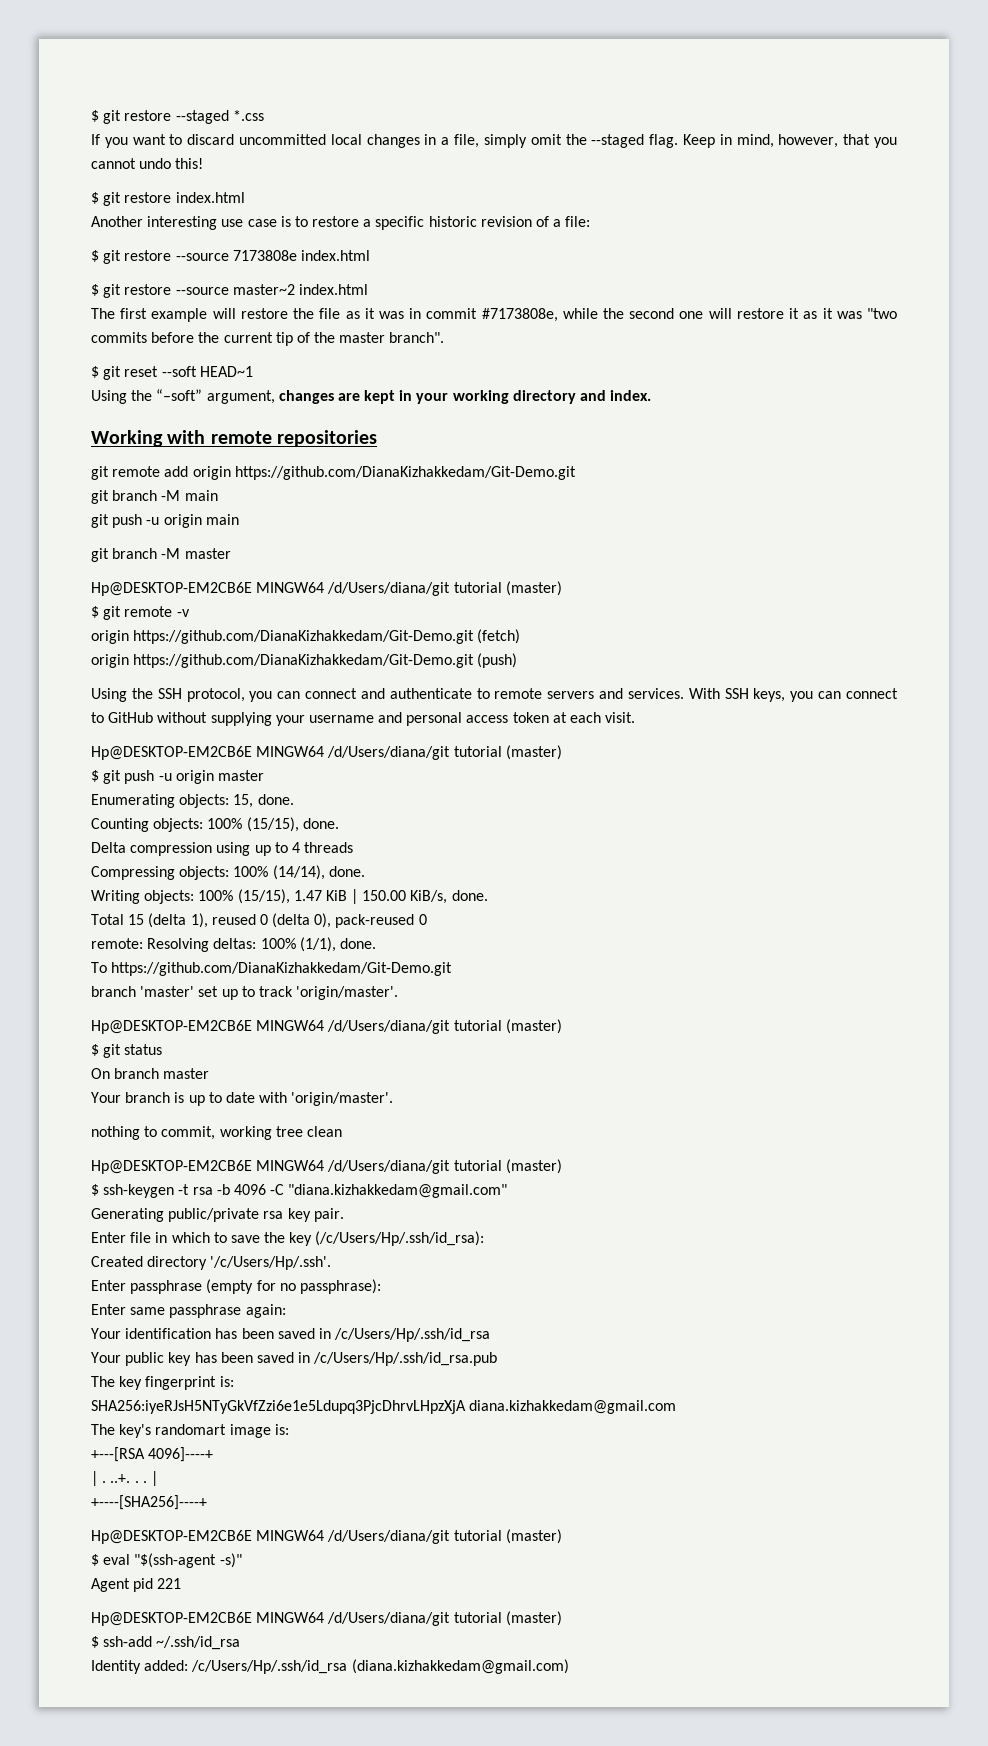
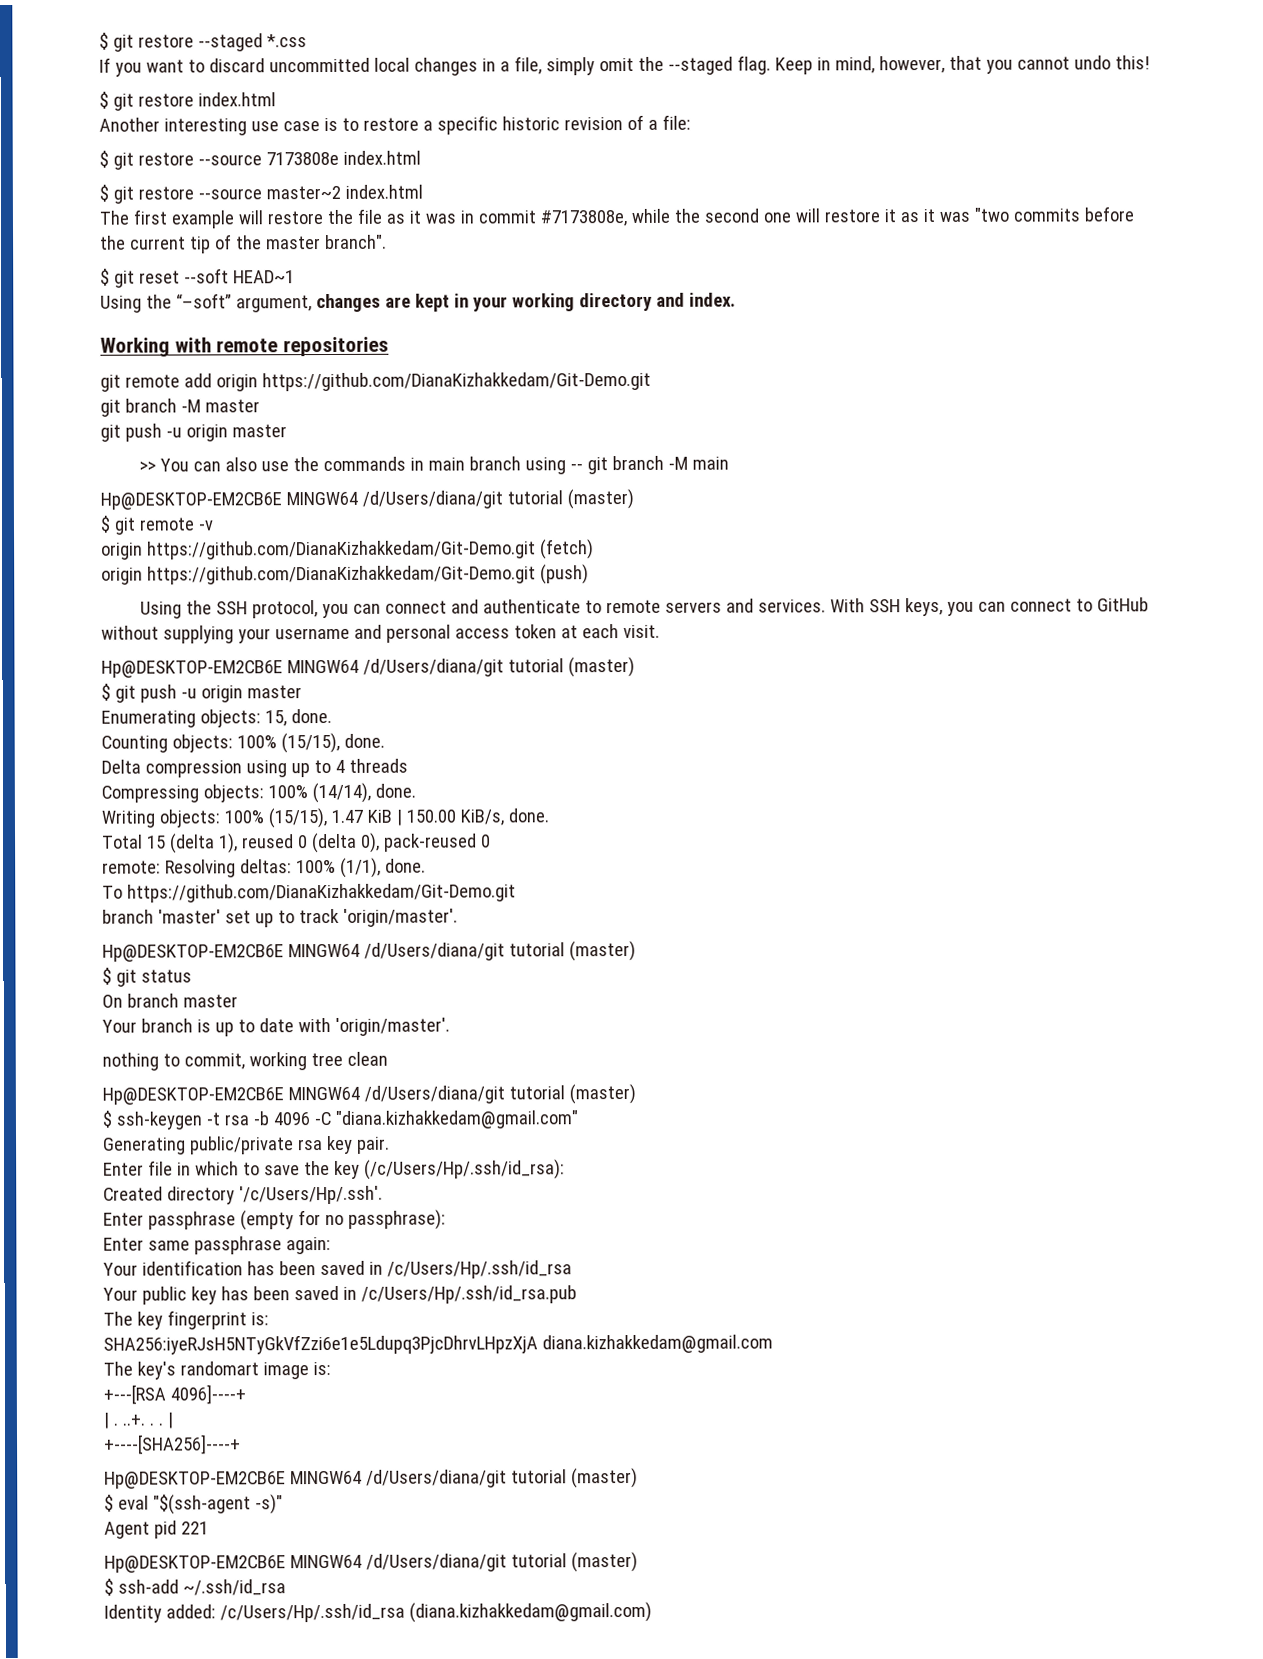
[184,490,218,501] [91,514,239,528] [91,548,231,562] main // git push -u origin main // git branch -M master -> [204,399,260,413] [100,423,287,442] [138,455,729,475] master // git push -u origin master // >> You can also use the commands in main branch using -- git branch -M main

